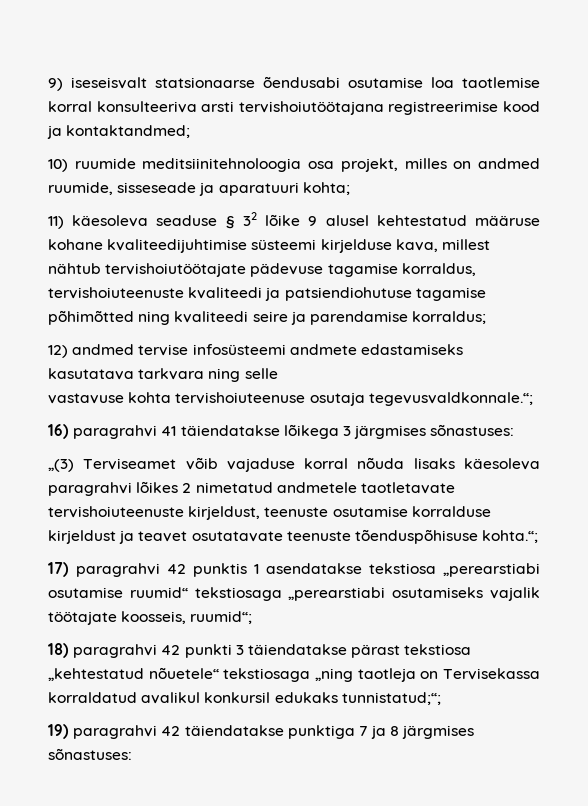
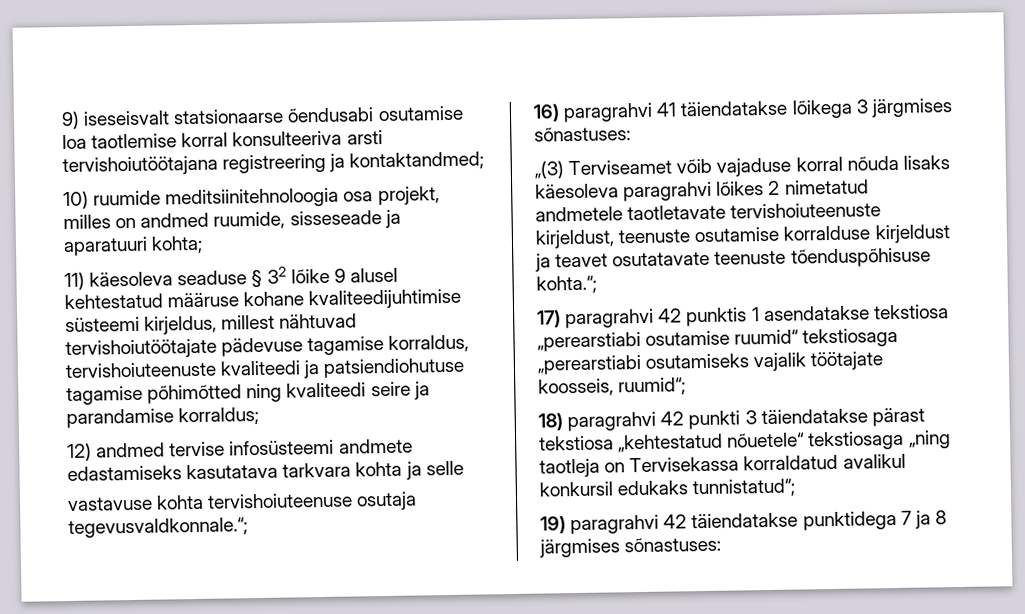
[388,101,540,115] registreerimise kood -> [222,153,327,174] registreering
[320,239,490,253] [48,263,101,274] kirjelduse kava, millest nähtub -> [144,313,358,335] kirjeldus, millest nähtuvad
[309,311,408,325] parendamise -> [66,408,174,429] parandamise
[208,368,241,382] ning -> [355,461,422,480] kohta ja
[341,692,441,705] tunnistatud;“; -> [692,478,796,498] tunnistatud“;
[287,725,355,739] punktiga -> [802,510,897,531] punktidega

